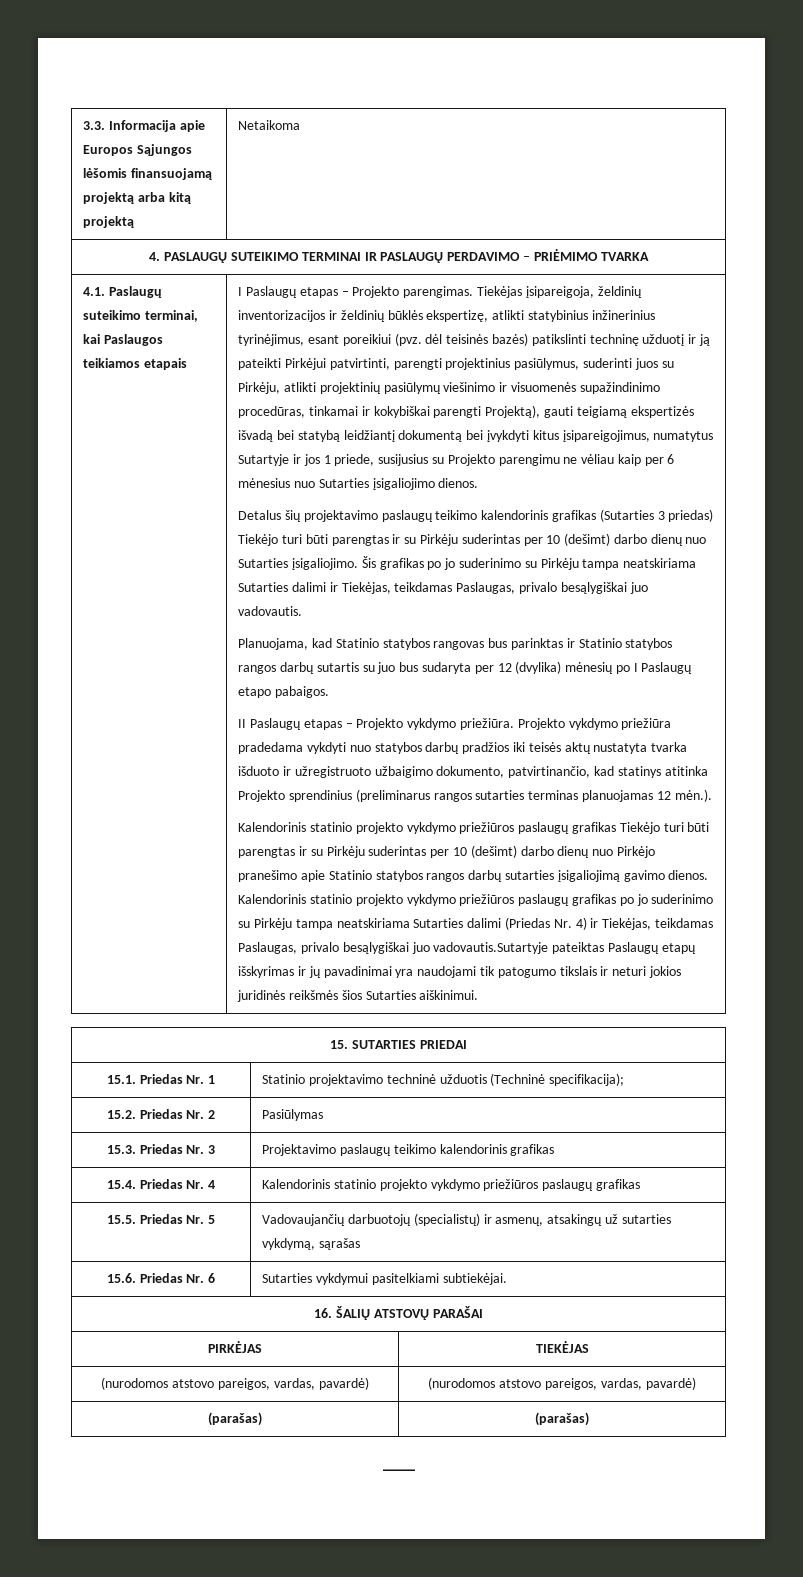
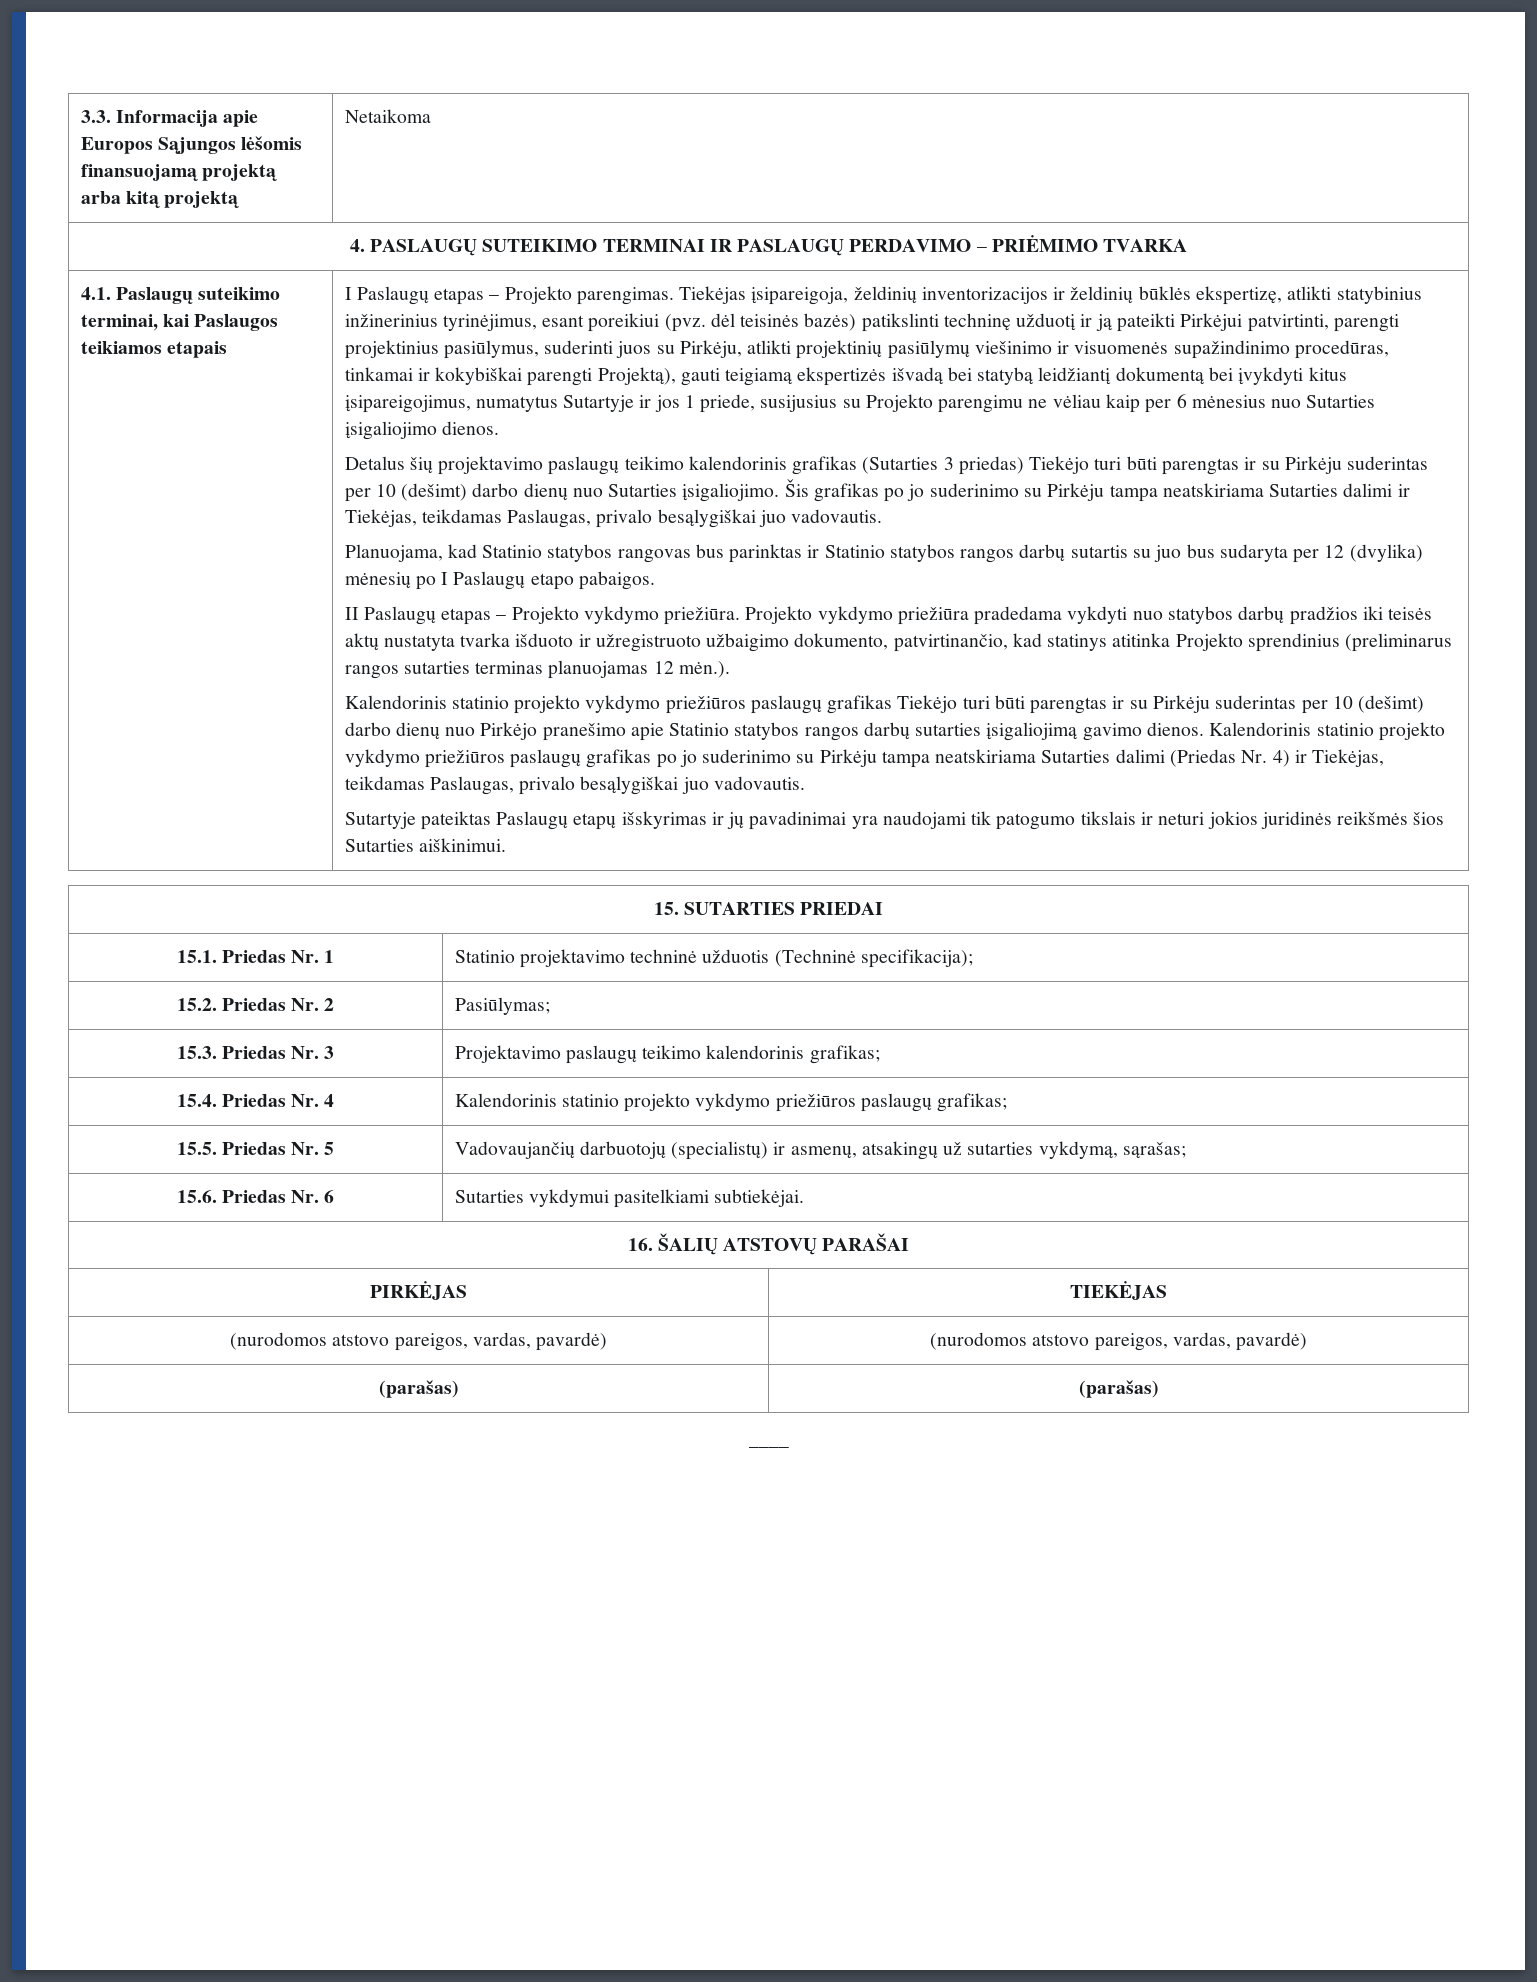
[433,942,549,954] vadovautis.Sutartyje -> [713,776,805,790] [344,812,416,829] vadovautis. // Sutartyje
[262,1109,324,1121] Pasiūlymas -> [454,997,550,1015] Pasiūlymas;
[510,1144,555,1156] grafikas -> [809,1045,880,1064] grafikas;
[595,1179,640,1191] grafikas -> [937,1093,1008,1112] grafikas;
[319,1238,361,1250] sąrašas -> [1122,1142,1186,1158] sąrašas;

